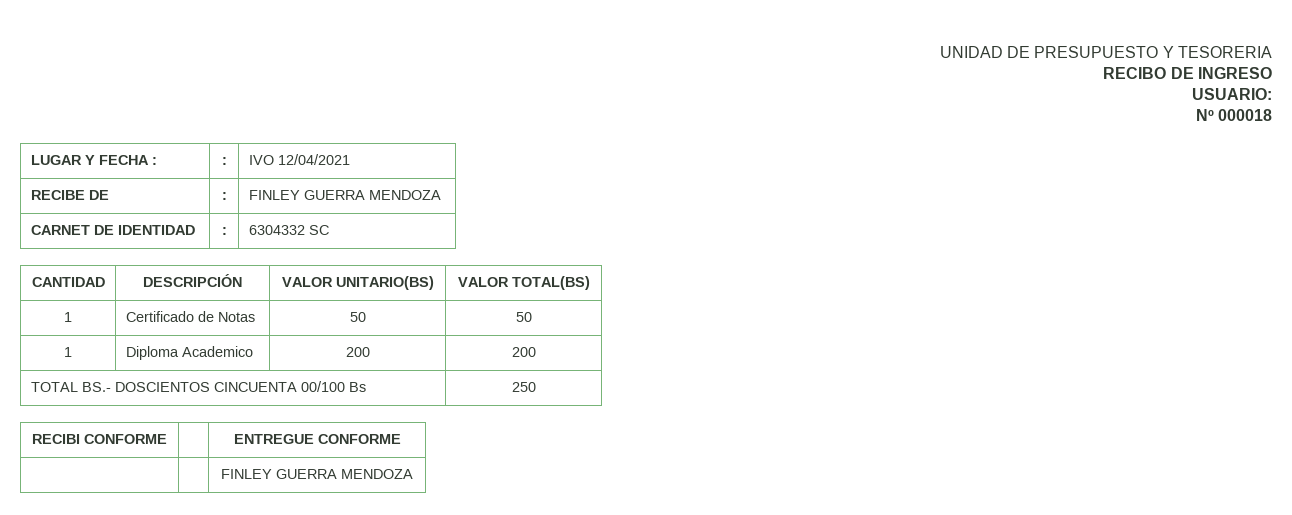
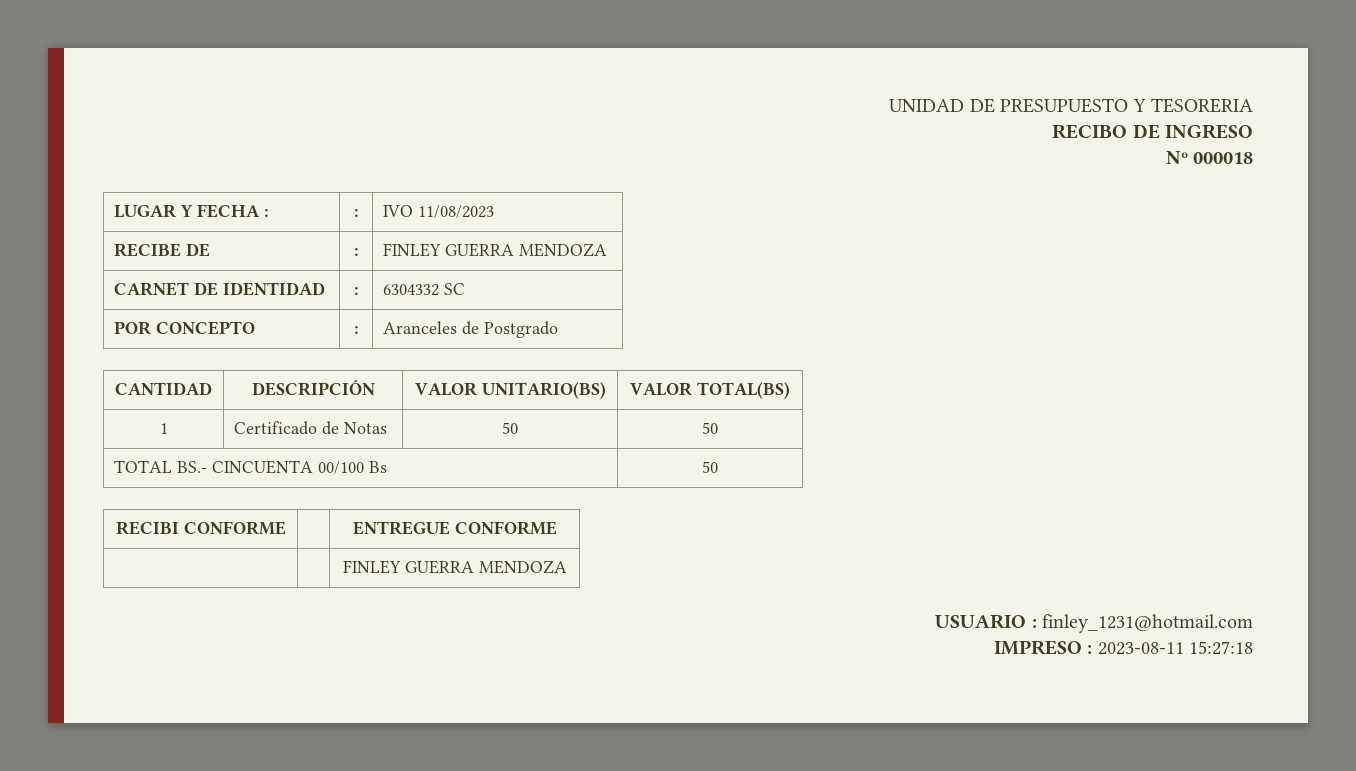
[1192,88,1272,100] // USUARIO: -> (1254, 131) none
[277,154,350,165] 12/04/2021 -> [418,205,495,218] 11/08/2023
(329, 230) none -> [114,321,256,335] [353,326,359,334] [383,321,559,338] // POR CONCEPTO | : | Aranceles de Postgrado
[64,347,72,357] [125,346,253,360] [345,347,370,357] [511,347,536,357] // 1 | Diploma Academico | 200 | 200 -> (718, 428) none
[114,382,210,392] DOSCIENTOS -> (208, 467) none
[511,382,536,392] 250 -> [702,461,718,473] 50
(413, 474) none -> [935,614,1253,633] [993,640,1253,655] // USUARIO : finley_1231@hotmail.com // IMPRESO : 2023-08-11 15:27:18

